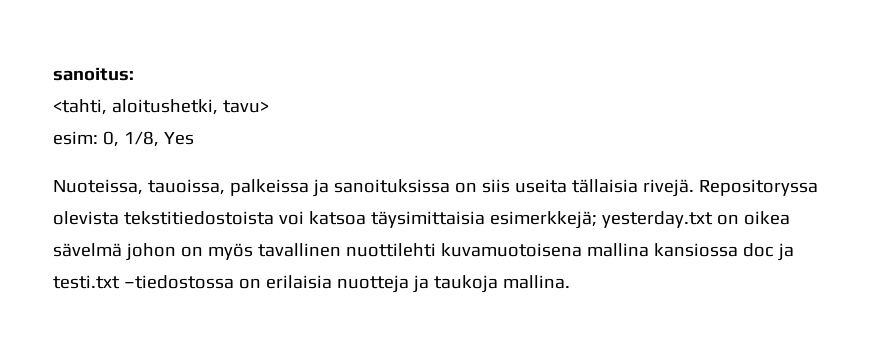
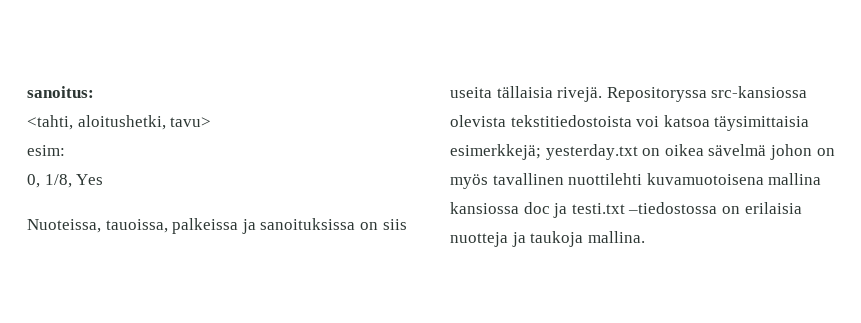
(98, 138) none -> (65, 150) //
(818, 187) none -> [711,86,808,98] src-kansiossa

